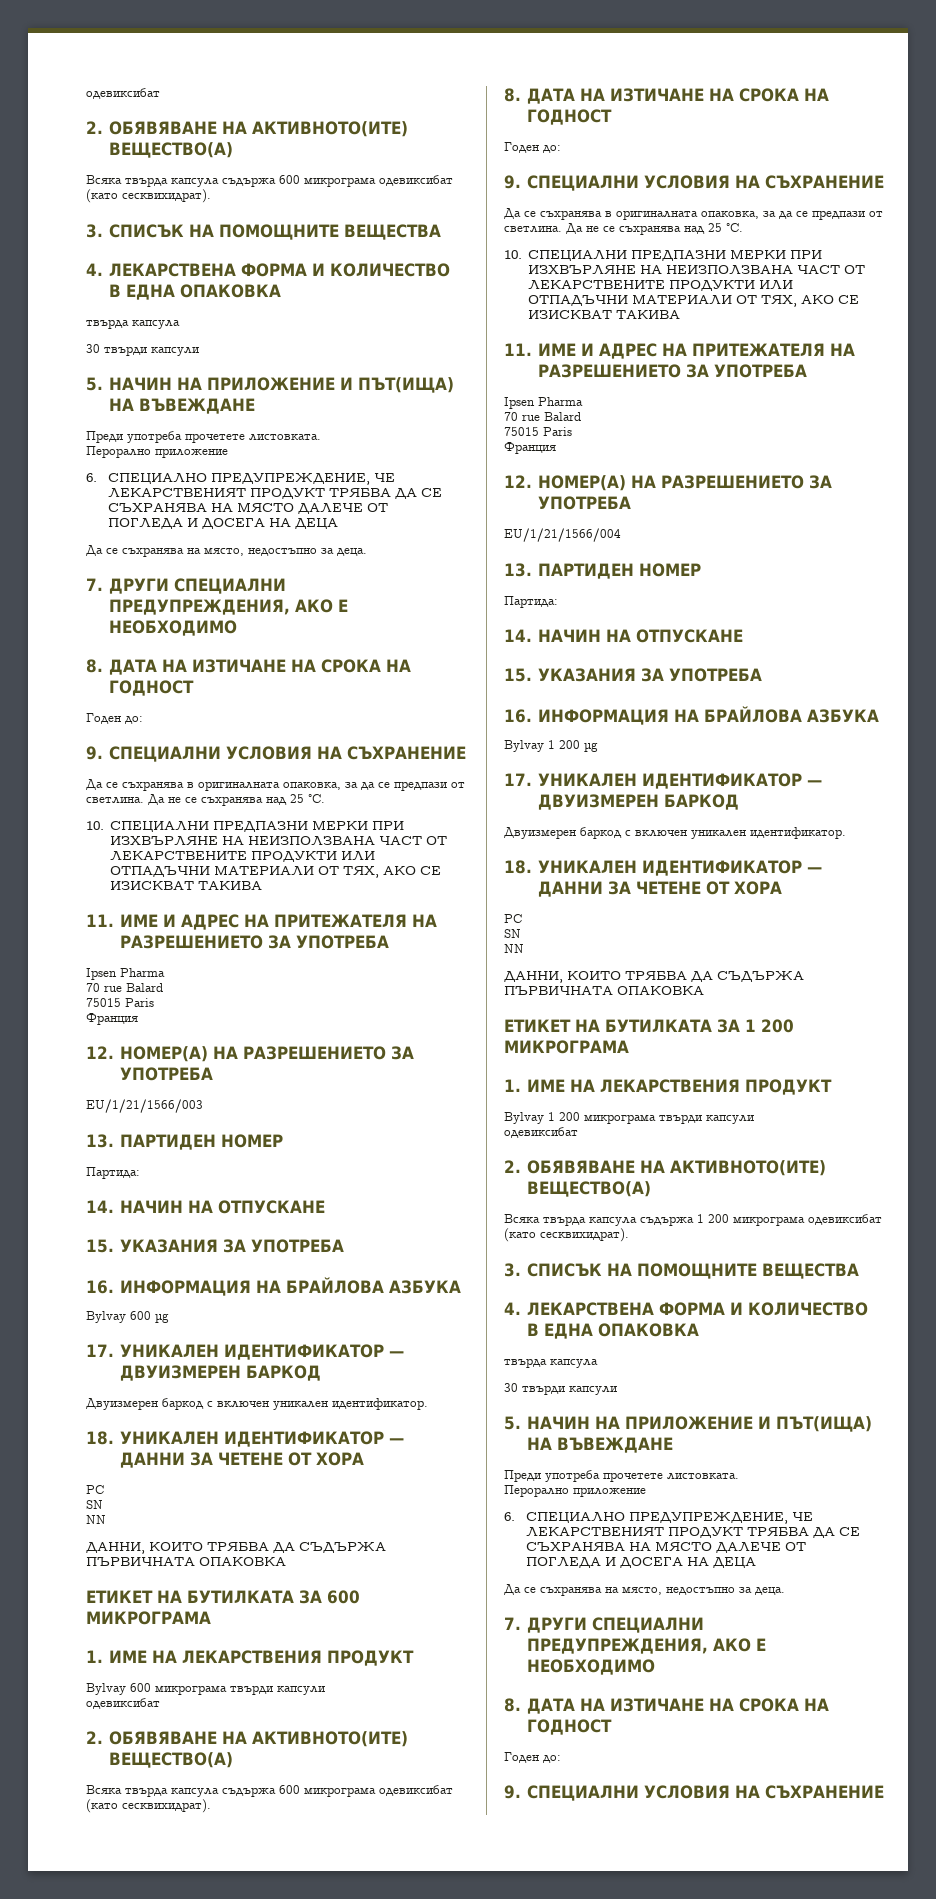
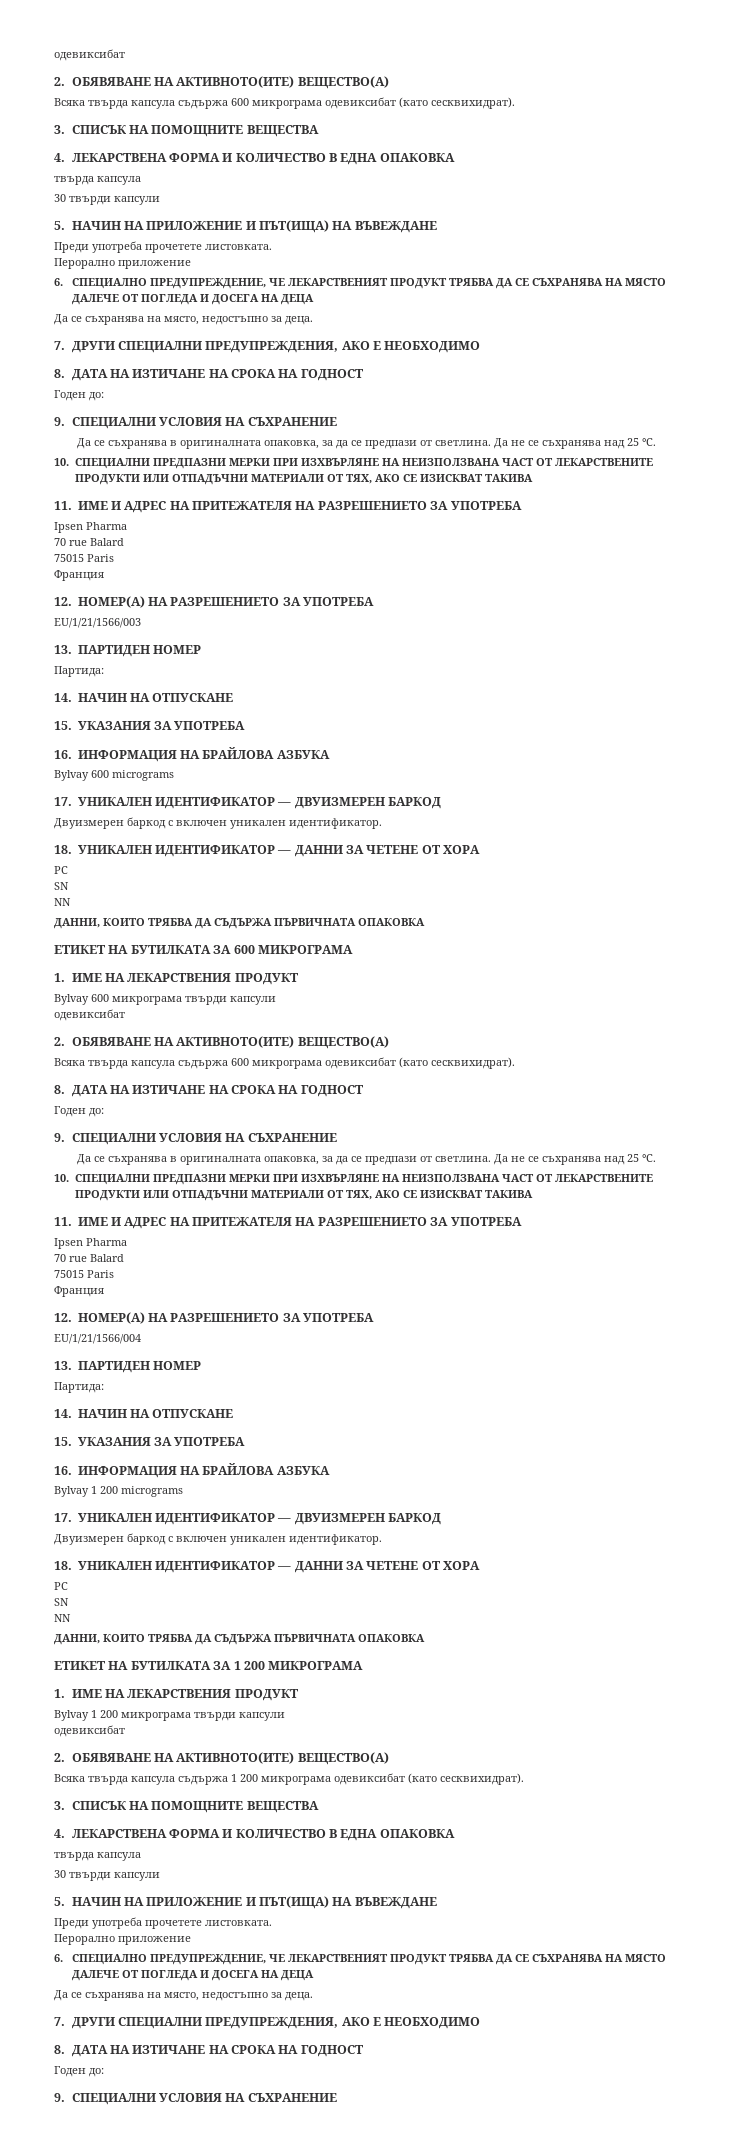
[155,1313,169,1323] µg -> [112,770,174,781] micrograms
[584,742,598,752] µg -> [121,1486,183,1497] micrograms

